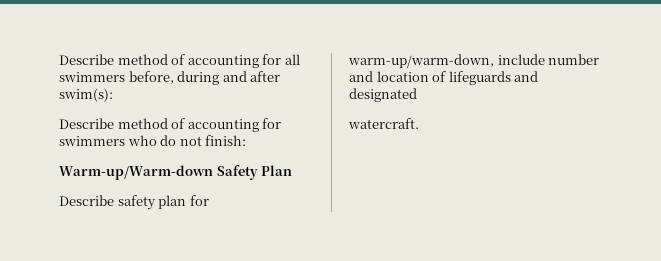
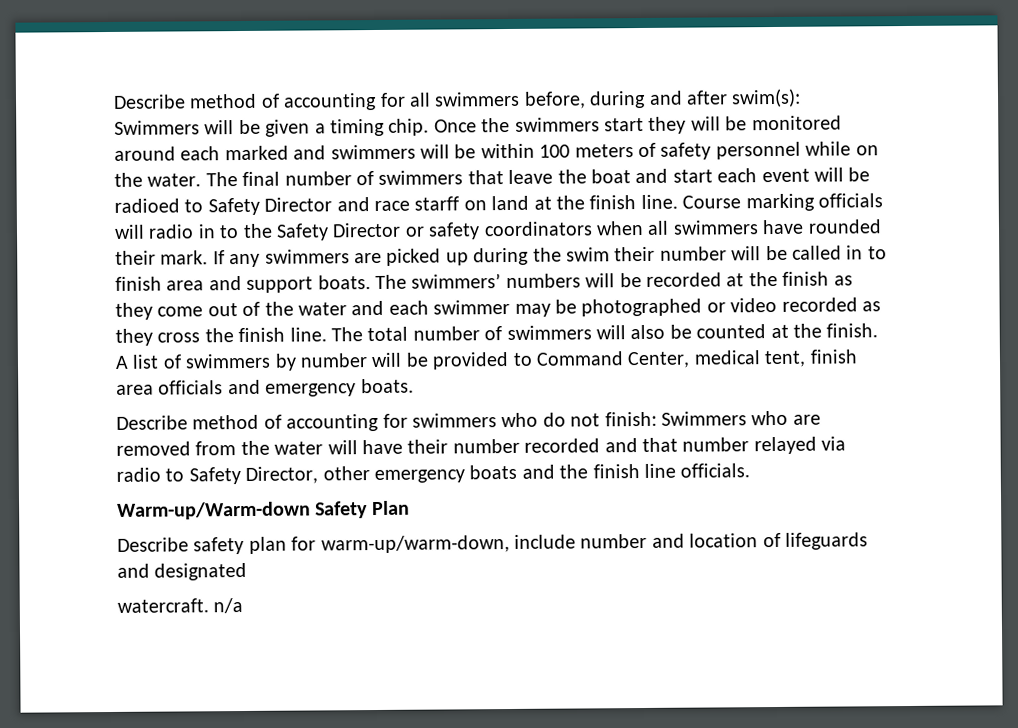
(113, 95) none -> [114,115,842,137] [114,141,879,161] [114,167,871,187] [114,193,883,216] [114,219,882,241] [115,245,887,268] [115,271,853,293] [115,297,881,320] [115,323,879,346] [115,349,858,371] [116,378,414,397] Swimmers will be given a timing chip. Once the swimmers start they will be monitored around each marked and swimmers will be within 100 meters of safety personnel while on the water. The final number of swimmers that leave the boat and start each event will be radioed to Safety Director and race starff on land at the finish line. Course marking officials will radio in to the Safety Director or safety coordinators when all swimmers have rounded their mark. If any swimmers are picked up during the swim their number will be called in to finish area and support boats. The swimmers’ numbers will be recorded at the finish as they come out of the water and each swimmer may be photographed or video recorded as they cross the finish line. The total number of swimmers will also be counted at the finish. A list of swimmers by number will be provided to Command Center, medical tent, finish area officials and emergency boats.
(247, 140) none -> [660,410,821,426] [116,436,847,456] [116,463,751,485] Swimmers who are removed from the water will have their number recorded and that number relayed via radio to Safety Director, other emergency boats and the finish line officials.
(419, 123) none -> [213,597,244,614] n/a

